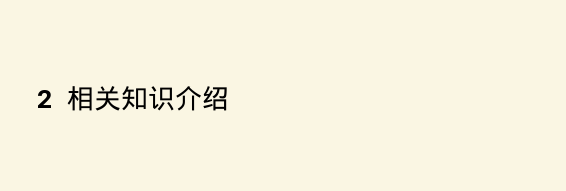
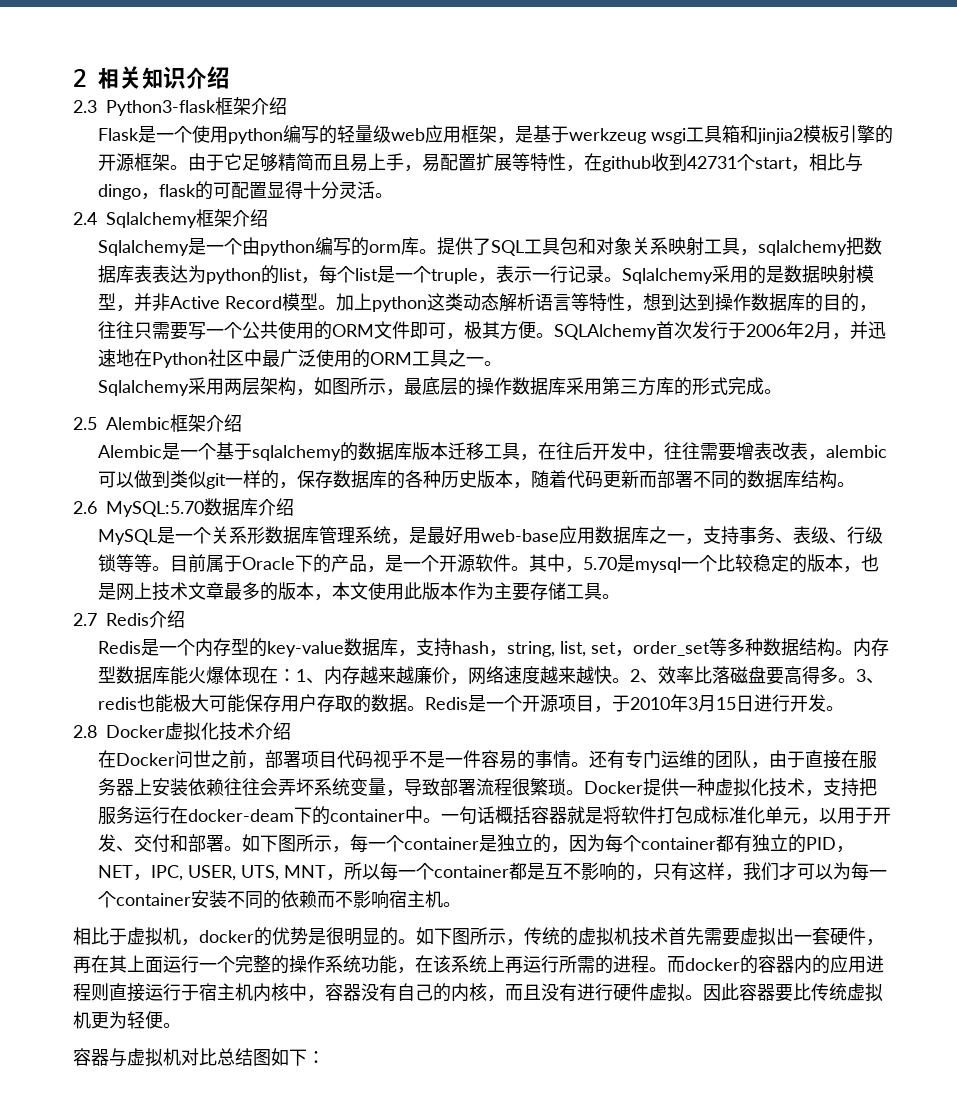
(229, 98) none -> [73,97,287,116] [97,125,893,144] [97,153,863,172] [97,181,393,200] [73,209,268,228] [97,237,882,256] [97,265,874,284] [97,293,877,312] [97,321,886,340] [97,349,502,368] [97,377,782,396] [73,414,242,432] [97,442,887,461] [97,470,855,489] [73,498,294,517] [97,526,883,545] [97,554,879,573] [97,582,620,601] [73,610,185,628] [97,638,889,657] [97,666,884,685] [97,694,844,713] [73,722,291,741] [97,750,877,769] [97,778,877,797] [97,806,891,825] [97,834,854,853] [97,862,887,881] [97,890,461,909] [73,927,884,946] [73,955,884,974] [73,983,883,1002] [73,1011,181,1029] [73,1048,325,1067] // 2.3 Python3-flask框架介绍 // Flask是一个使用python编写的轻量级web应用框架，是基于werkzeug wsgi工具箱和jinjia2模板引擎的开源框架。由于它足够精简而且易上手，易配置扩展等特性，在github收到42731个start，相比与dingo，flask的可配置显得十分灵活。 // 2.4 Sqlalchemy框架介绍 // Sqlalchemy是一个由python编写的orm库。提供了SQL工具包和对象关系映射工具，sqlalchemy把数据库表表达为python的list，每个list是一个truple，表示一行记录。Sqlalchemy采用的是数据映射模型，并非Active Record模型。加上python这类动态解析语言等特性，想到达到操作数据库的目的，往往只需要写一个公共使用的ORM文件即可，极其方便。SQLAlchemy首次发行于2006年2月，并迅速地在Python社区中最广泛使用的ORM工具之一。 // Sqlalchemy采用两层架构，如图所示，最底层的操作数据库采用第三方库的形式完成。 // 2.5 Alembic框架介绍 // Alembic是一个基于sqlalchemy的数据库版本迁移工具，在往后开发中，往往需要增表改表，alembic可以做到类似git一样的，保存数据库的各种历史版本，随着代码更新而部署不同的数据库结构。 // 2.6 MySQL:5.70数据库介绍 // MySQL是一个关系形数据库管理系统，是最好用web-base应用数据库之一，支持事务、表级、行级锁等等。目前属于Oracle下的产品，是一个开源软件。其中，5.70是mysql一个比较稳定的版本，也是网上技术文章最多的版本，本文使用此版本作为主要存储工具。 // 2.7 Redis介绍 // Redis是一个内存型的key-value数据库，支持hash，string, list, set，order_set等多种数据结构。内存型数据库能火爆体现在：1、内存越来越廉价，网络速度越来越快。2、效率比落磁盘要高得多。3、redis也能极大可能保存用户存取的数据。Redis是一个开源项目，于2010年3月15日进行开发。 // 2.8 Docker虚拟化技术介绍 // 在Docker问世之前，部署项目代码视乎不是一件容易的事情。还有专门运维的团队，由于直接在服务器上安装依赖往往会弄坏系统变量，导致部署流程很繁琐。Docker提供一种虚拟化技术，支持把服务运行在docker-deam下的container中。一句话概括容器就是将软件打包成标准化单元，以用于开发、交付和部署。如下图所示，每一个container是独立的，因为每个container都有独立的PID，NET，IPC, USER, UTS, MNT，所以每一个container都是互不影响的，只有这样，我们才可以为每一个container安装不同的依赖而不影响宿主机。 // 相比于虚拟机，docker的优势是很明显的。如下图所示，传统的虚拟机技术首先需要虚拟出一套硬件，再在其上面运行一个完整的操作系统功能，在该系统上再运行所需的进程。而docker的容器内的应用进程则直接运行于宿主机内核中，容器没有自己的内核，而且没有进行硬件虚拟。因此容器要比传统虚拟机更为轻便。 // 容器与虚拟机对比总结图如下：

